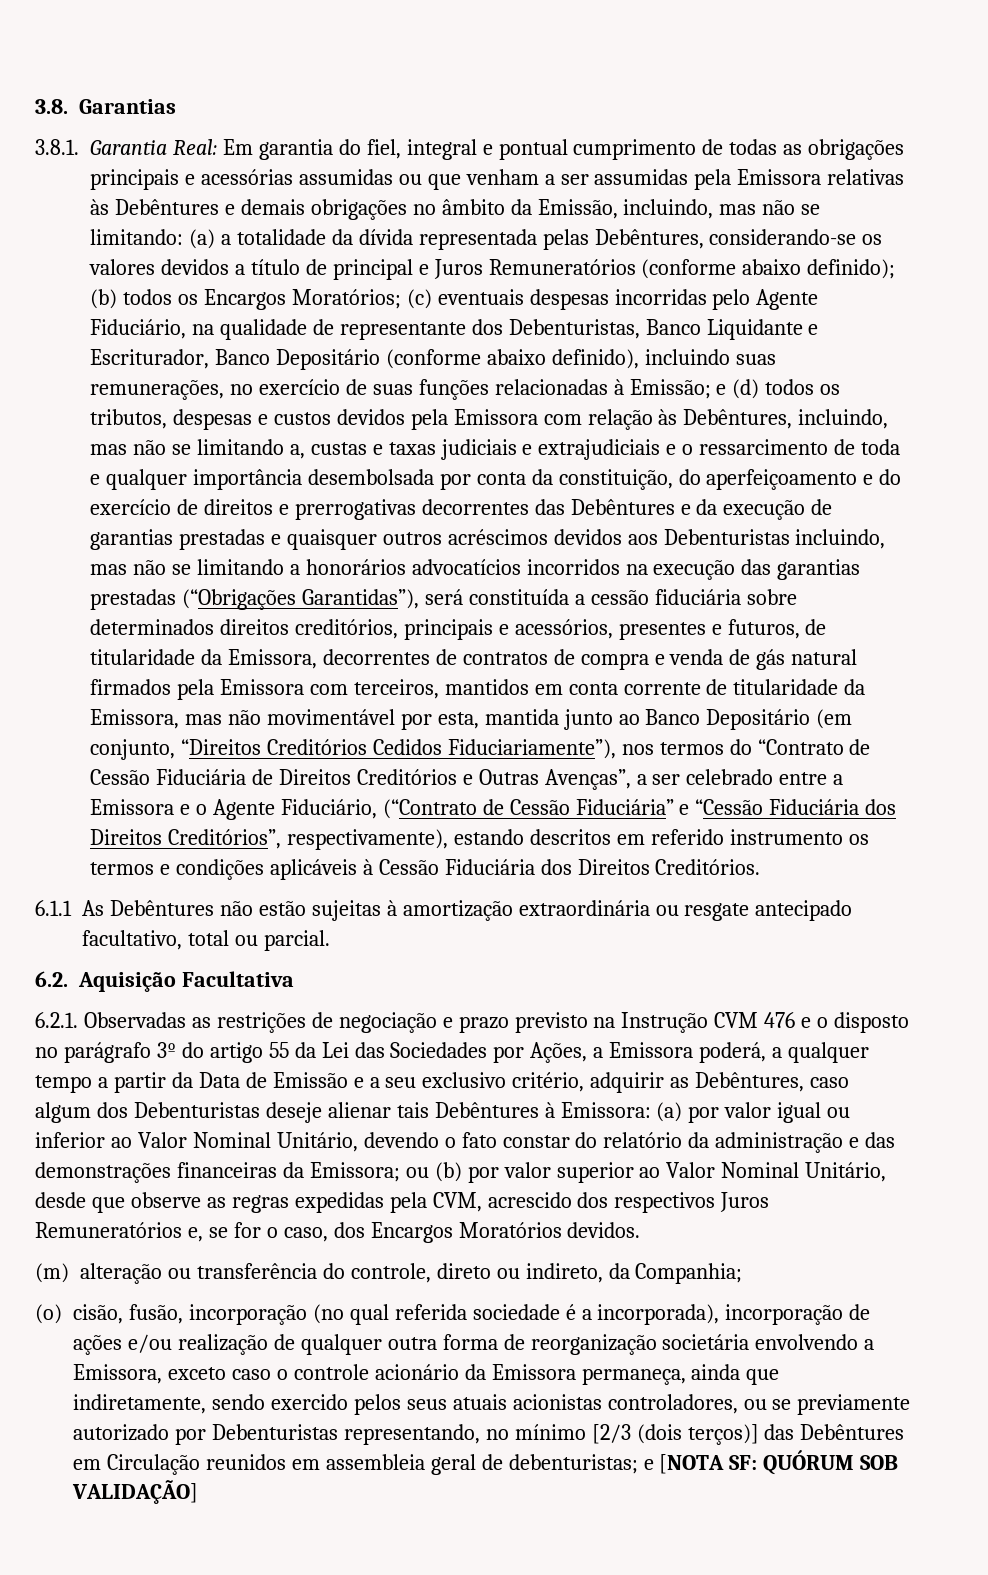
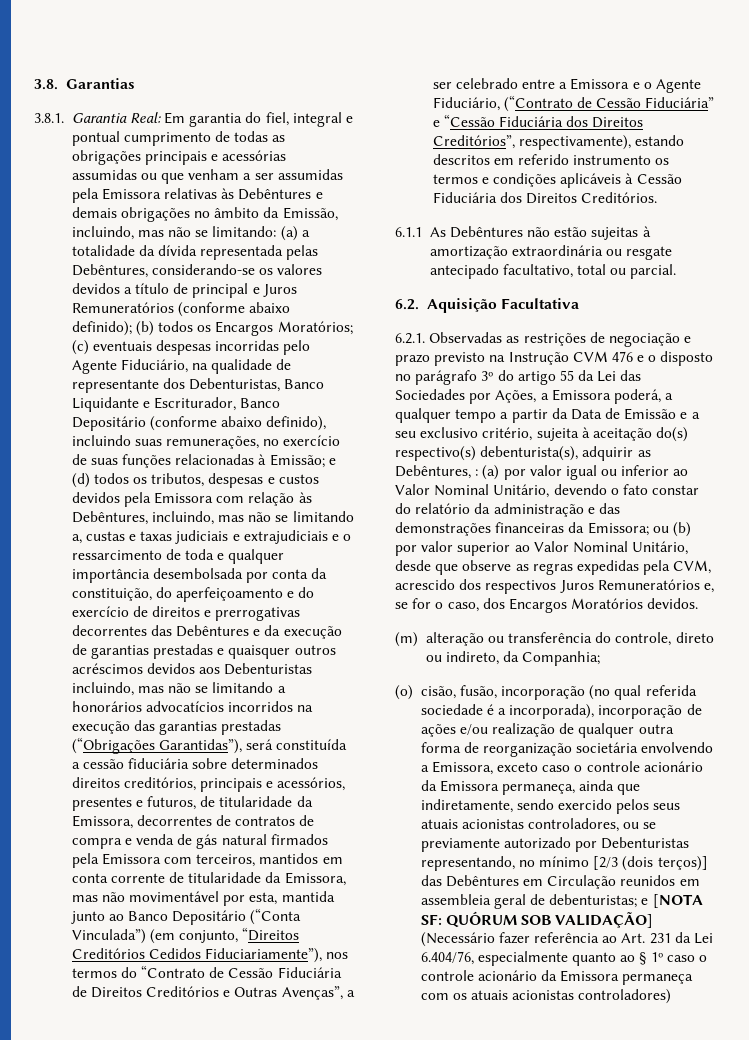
(811, 719) none -> [250,908,302,925] [71,929,146,944] (“Conta Vinculada”)
[590,1072,850,1093] [35,1102,651,1123] adquirir as Debêntures, caso algum dos Debenturistas deseje alienar tais Debêntures à Emissora: -> [536,427,689,442] [395,446,651,461] [395,465,479,479] sujeita à aceitação do(s) respectivo(s) debenturista(s), adquirir as Debêntures, :
(198, 1492) none -> [420,932,714,947] [420,951,708,966] [420,970,694,985] [420,989,672,1004] (Necessário fazer referência ao Art. 231 da Lei 6.404/76, especialmente quanto ao § 1º caso o controle acionário da Emissora permaneça com os atuais acionistas controladores)

